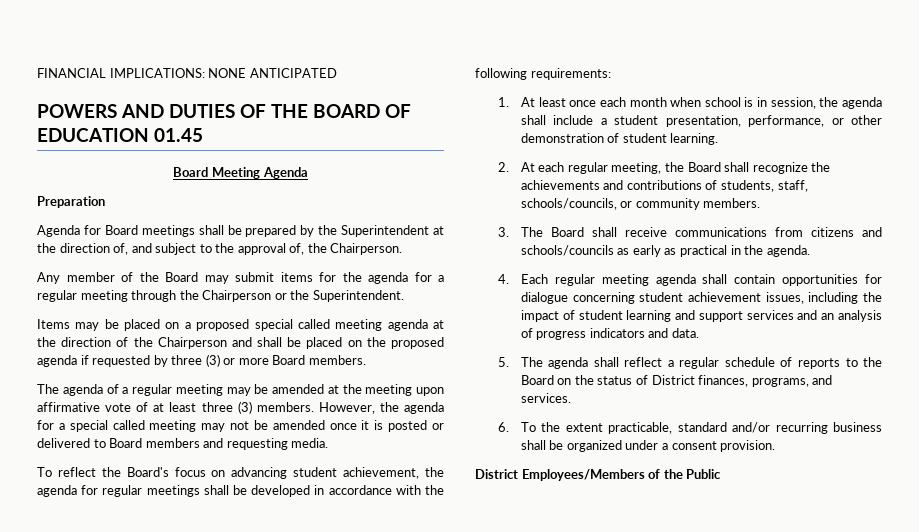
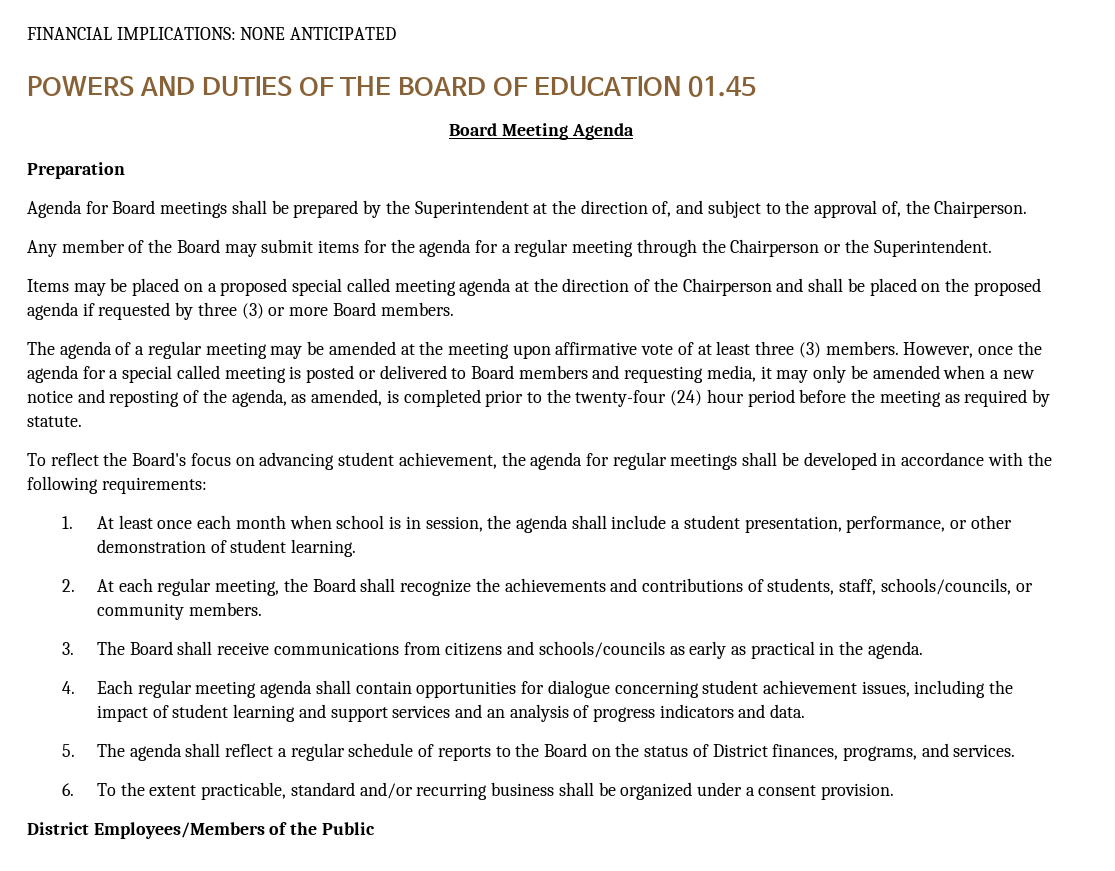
(375, 408) none -> [977,346,1013,355] once
[201,420,370,432] may not be amended once it -> (286, 374) none
[291,438,329,448] media. -> [706,365,1035,383] [27,389,1050,407] [27,416,82,427] media, it may only be amended when a new notice and reposting of the agenda, as amended, is completed prior to the twenty-four (24) hour period before the meeting as required by statute.

